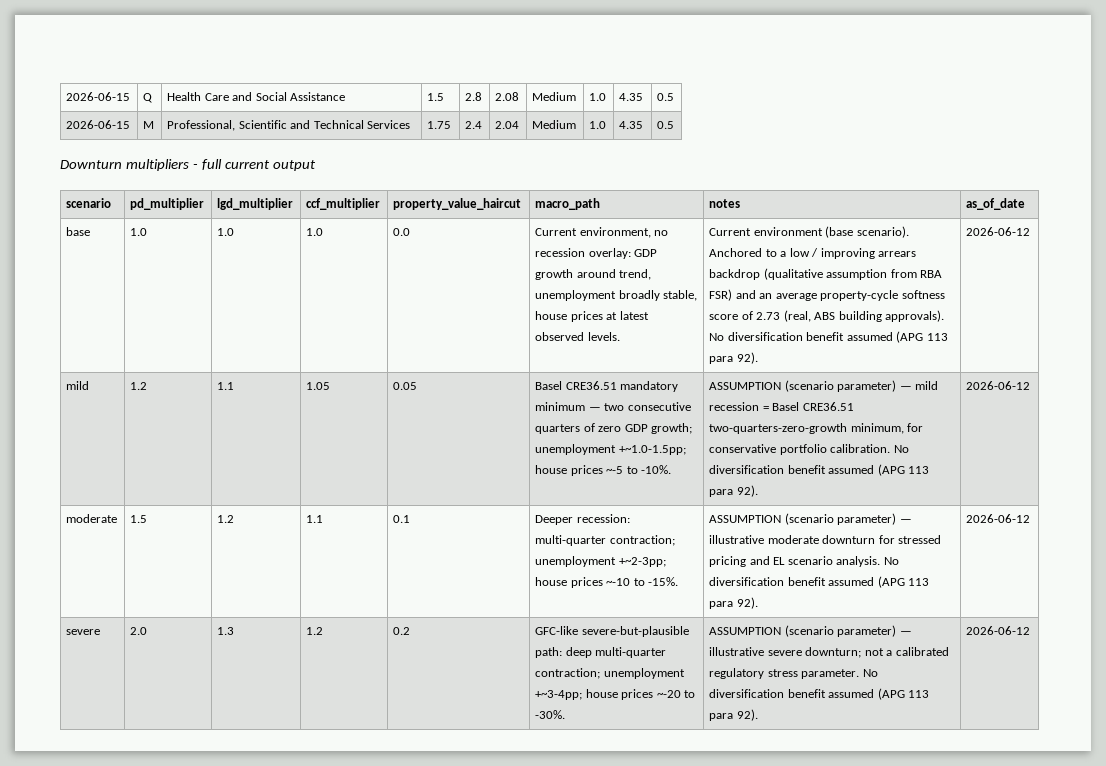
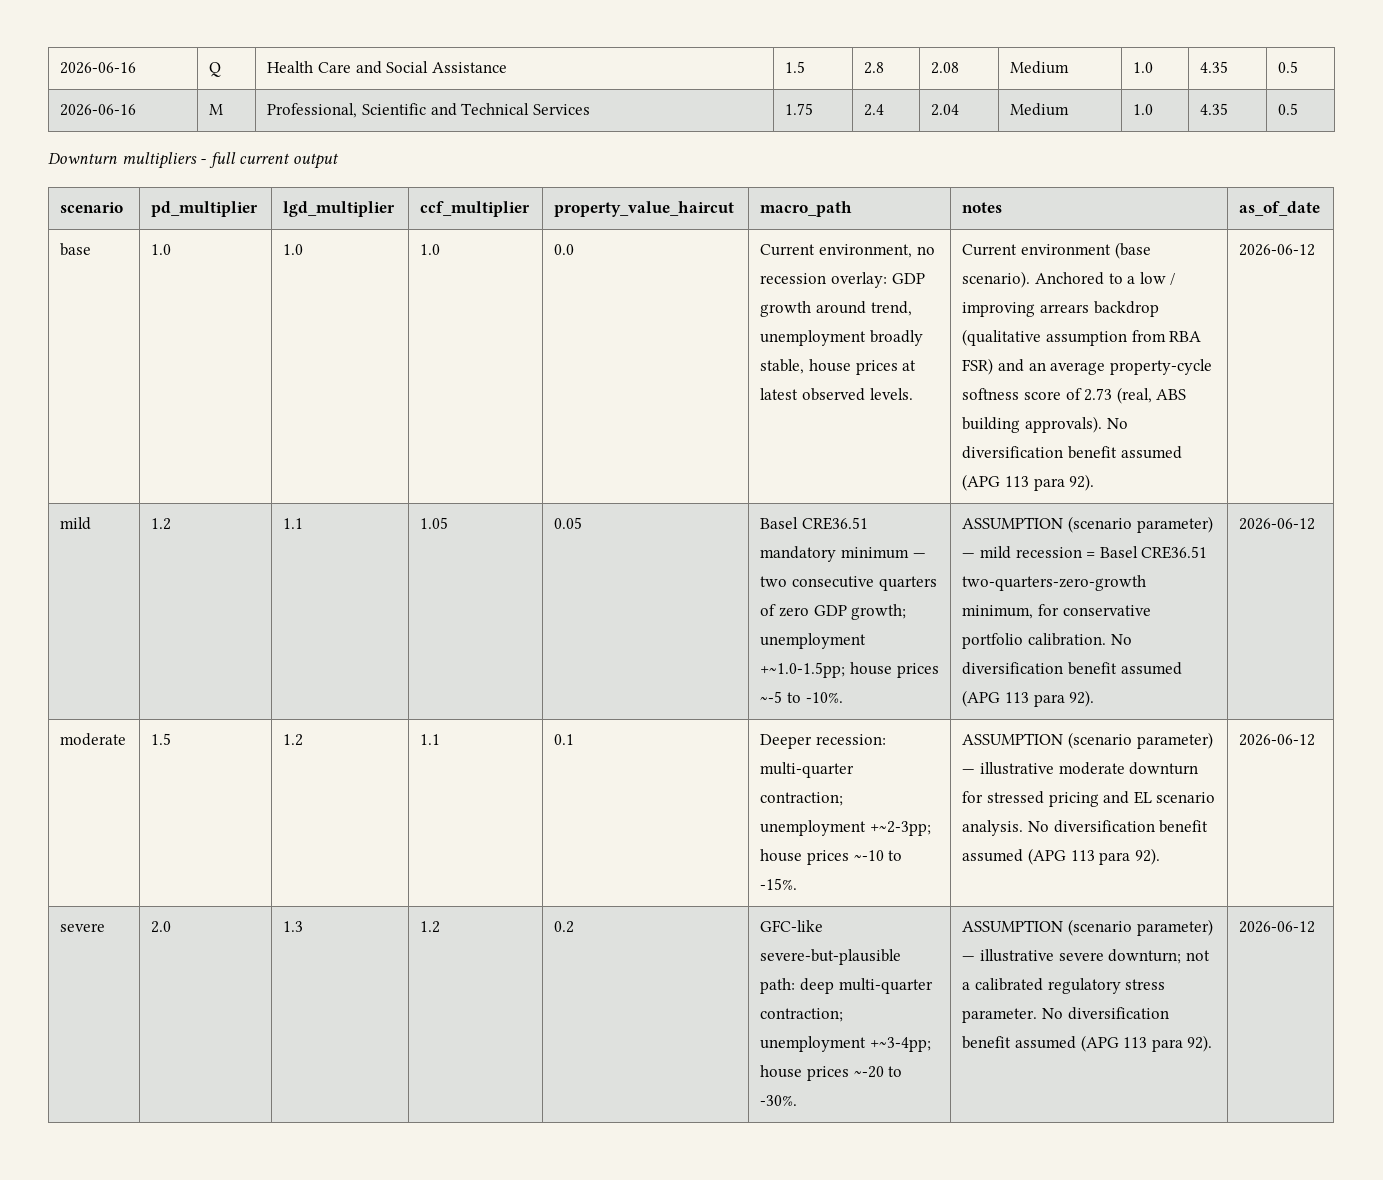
[66,92,131,101] 2026-06-15 -> [60,62,137,74] 2026-06-16
[66,120,131,129] 2026-06-15 -> [60,104,137,116] 2026-06-16

